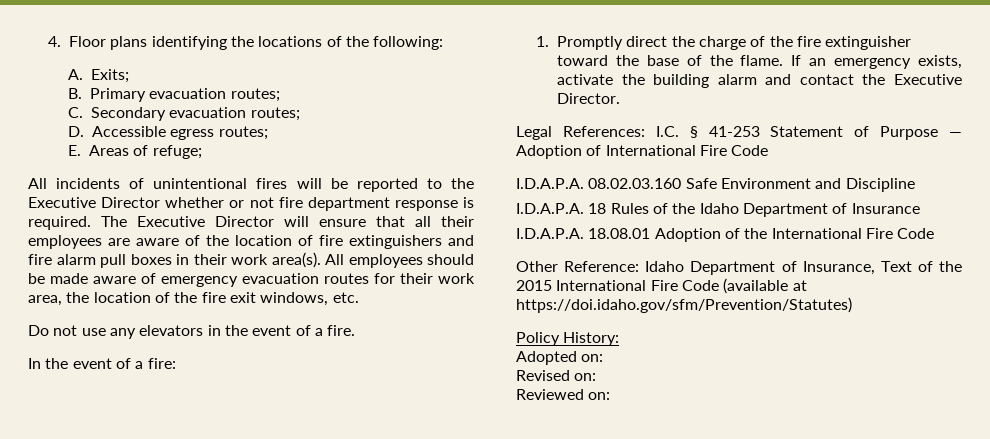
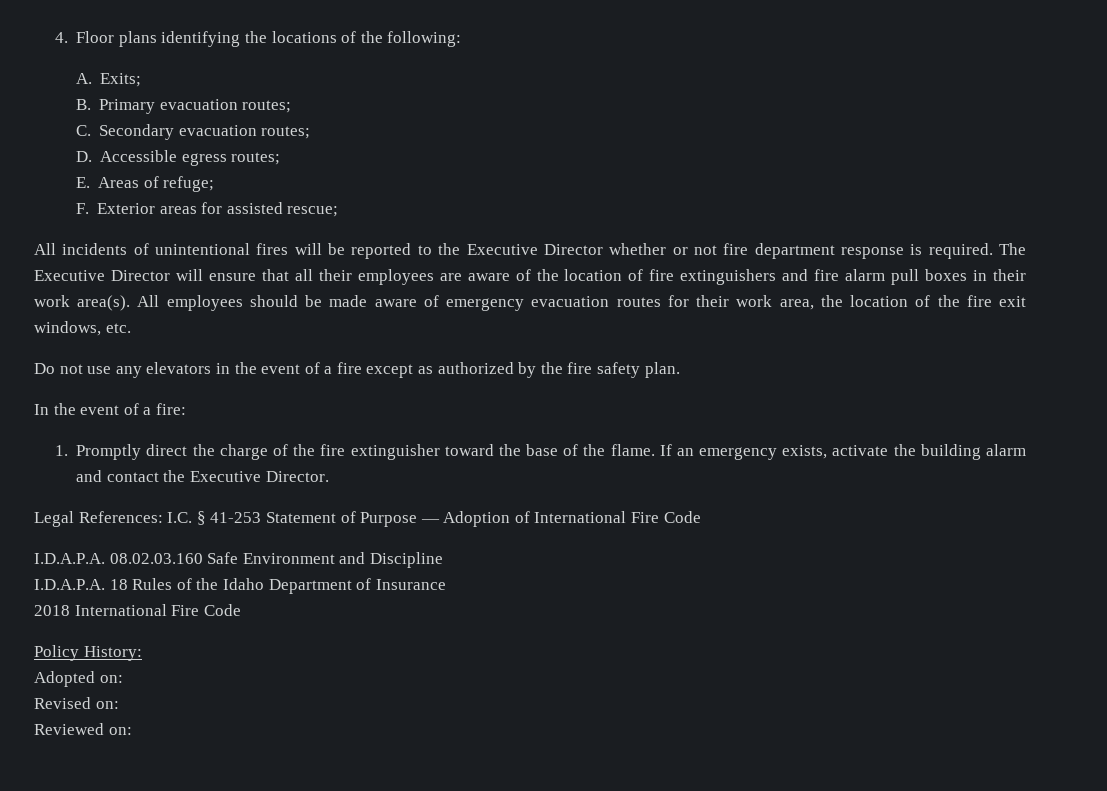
(202, 152) none -> [75,202,339,217] // F. Exterior areas for assisted rescue;
[327,325,356,336] fire. -> [336,362,680,378] fire except as authorized by the fire safety plan.
[516,228,935,242] [516,261,962,275] [516,278,807,294] [516,297,852,313] I.D.A.P.A. 18.08.01 Adoption of the International Fire Code // Other Reference: Idaho Department of Insurance, Text of the 2015 International Fire Code (available at https://doi.idaho.gov/sfm/Prevention/Statutes) -> [34,604,241,616] 2018 International Fire Code

